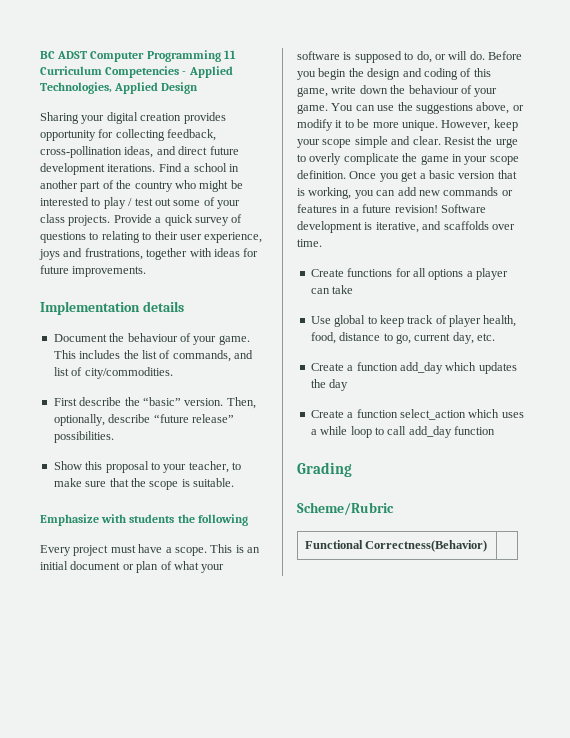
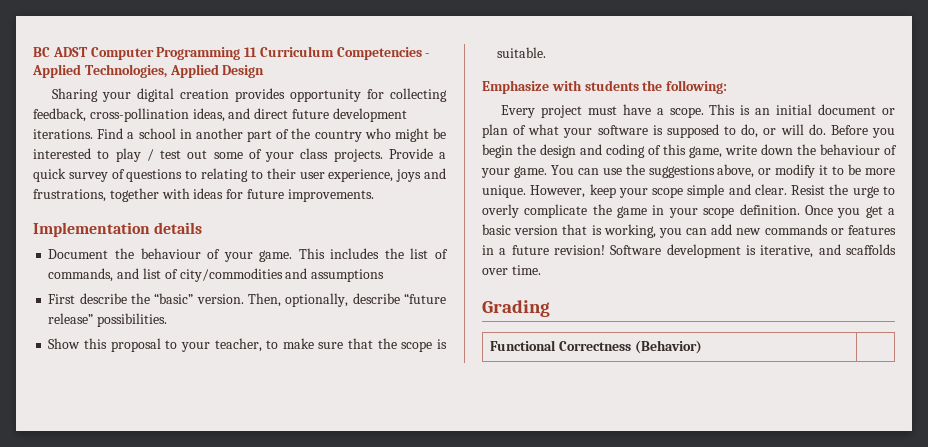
[84,367,173,379] city/commodities. -> [179,268,385,282] city/commodities and assumptions
[197,514,248,526] following -> [666,80,728,94] following:
[310,268,508,280] [310,285,354,294] [310,315,517,327] [310,332,495,344] [310,362,517,374] [310,379,349,391] [310,409,524,420] [310,426,495,438] // Create functions for all options a player can take // Use global to keep track of player health, food, distance to go, current day, etc. // Create a function add_day which updates the day // Create a function select_action which uses a while loop to call add_day function -> (541, 270) none
[297,502,394,515] // Scheme/Rubric -> (550, 308) none
[364,540,487,552] Correctness(Behavior) -> [558,340,702,354] Correctness (Behavior)

